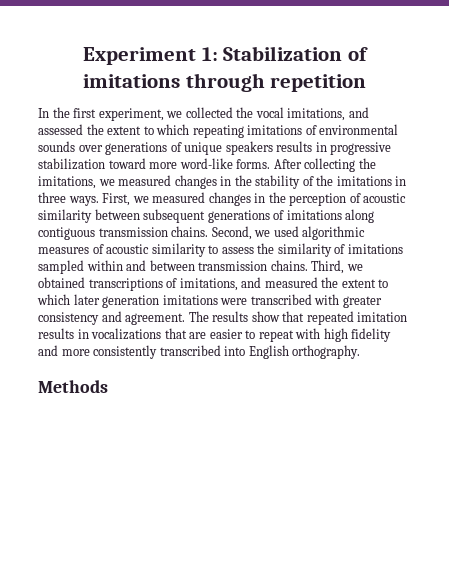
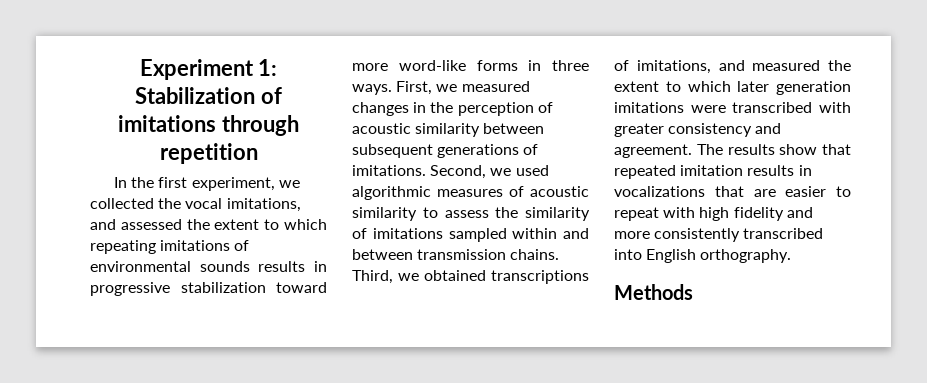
[78,141,273,155] over generations of unique speakers -> (250, 266) none
[236,158,376,172] [38,175,392,189] forms. After collecting the imitations, we measured changes in the stability of the imitations -> [476,60,518,71] forms
[286,209,375,223] [38,226,209,240] imitations along contiguous transmission chains. -> [352,165,426,176] imitations.

